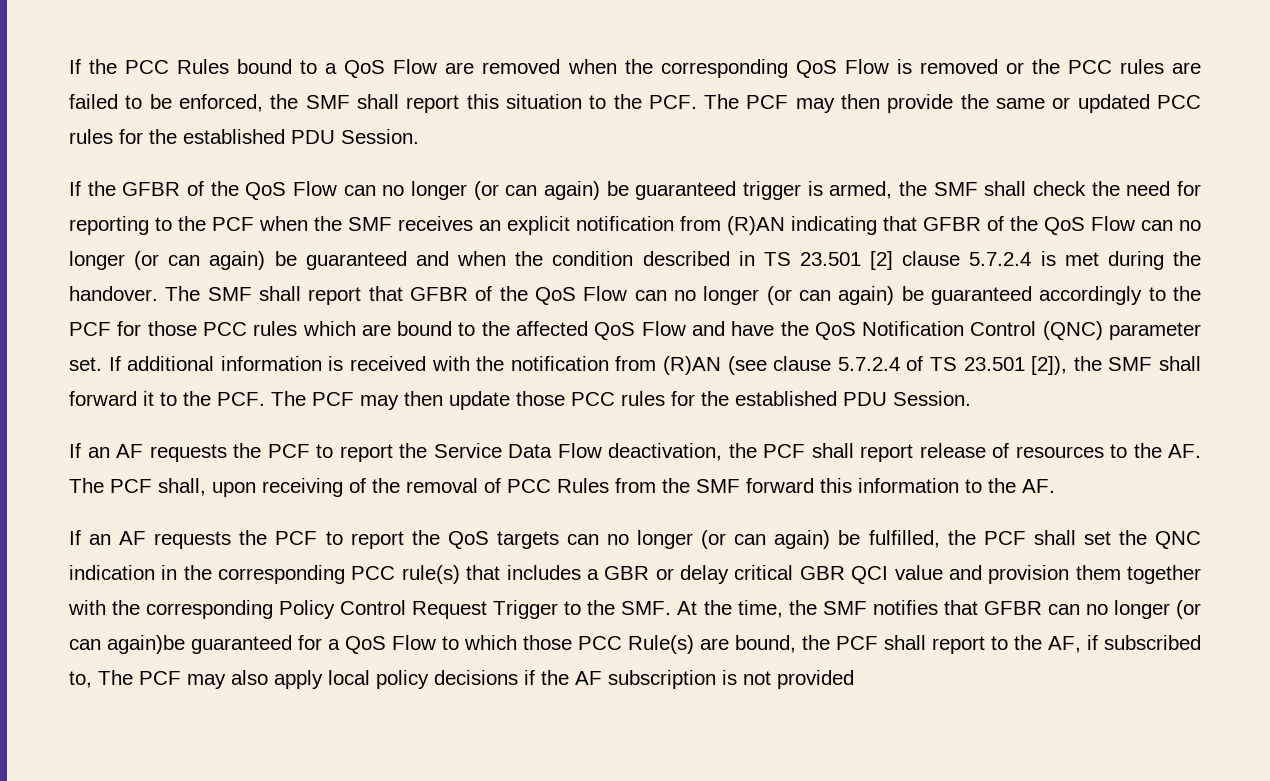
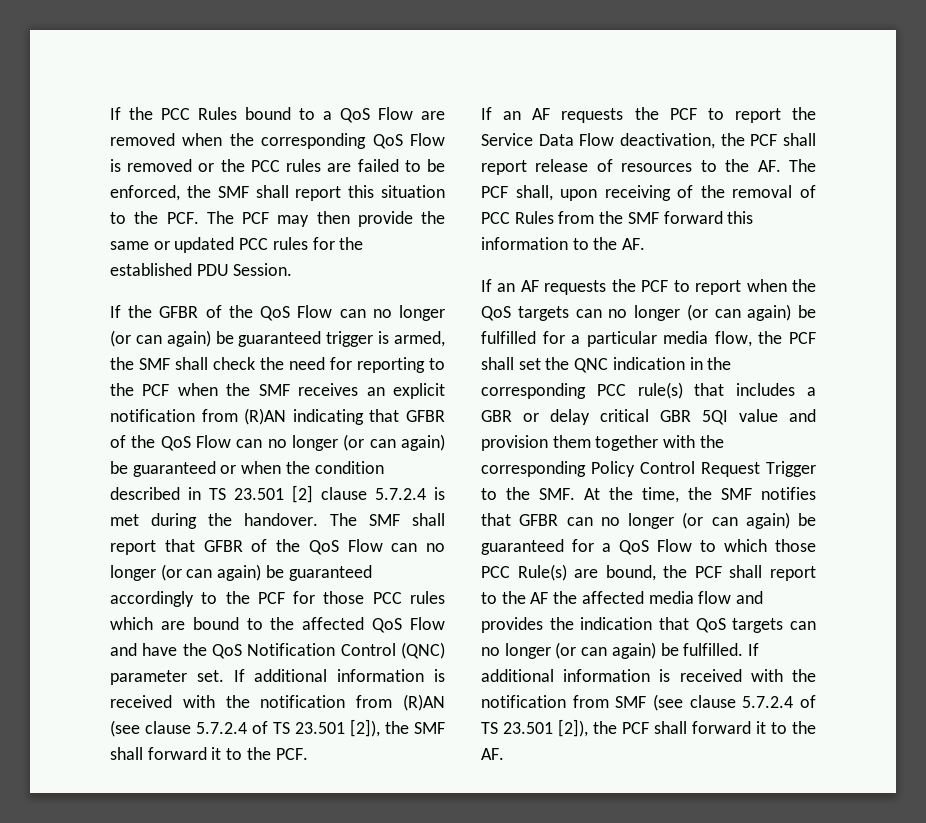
[415,251,449,266] and -> [220,465,237,474] or
[271,391,971,410] The PCF may then update those PCC rules for the established PDU Session. -> (308, 754) none
(404, 540) none -> [746,279,787,292] when
[868,530,940,548] fulfilled, -> [481,331,752,347] fulfilled for a particular media flow,
[851,566,889,584] QCI -> [702,410,728,425] 5QI
[107,635,185,654] again)be -> [745,512,816,529] again) be
[1048,635,1201,653] [69,670,854,689] AF, if subscribed to, The PCF may also apply local policy decisions if the AF subscription is not provided -> [530,591,764,604] [481,617,816,633] [481,642,760,659] [481,669,816,682] [481,694,816,711] [481,719,816,737] [481,748,504,760] AF the affected media flow and provides the indication that QoS targets can no longer (or can again) be fulfilled. If additional information is received with the notification from SMF (see clause 5.7.2.4 of TS 23.501 [2]), the PCF shall forward it to the AF.

